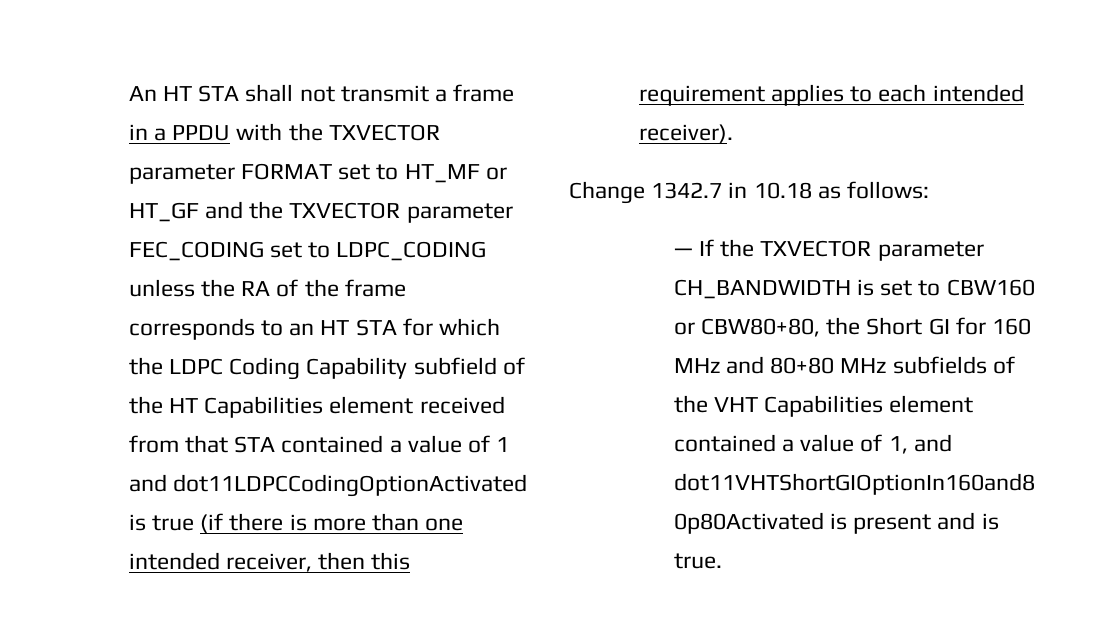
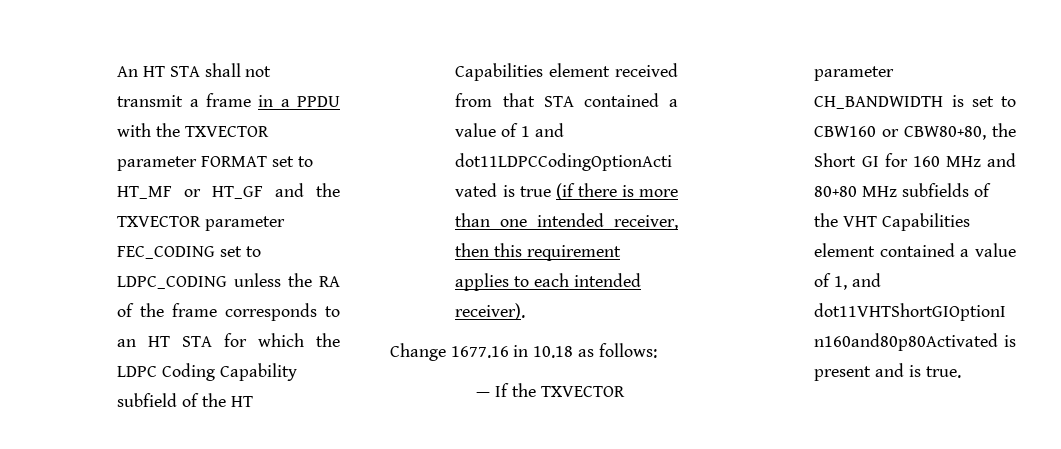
[651,182,723,199] 1342.7 -> [450,346,509,358] 1677.16

